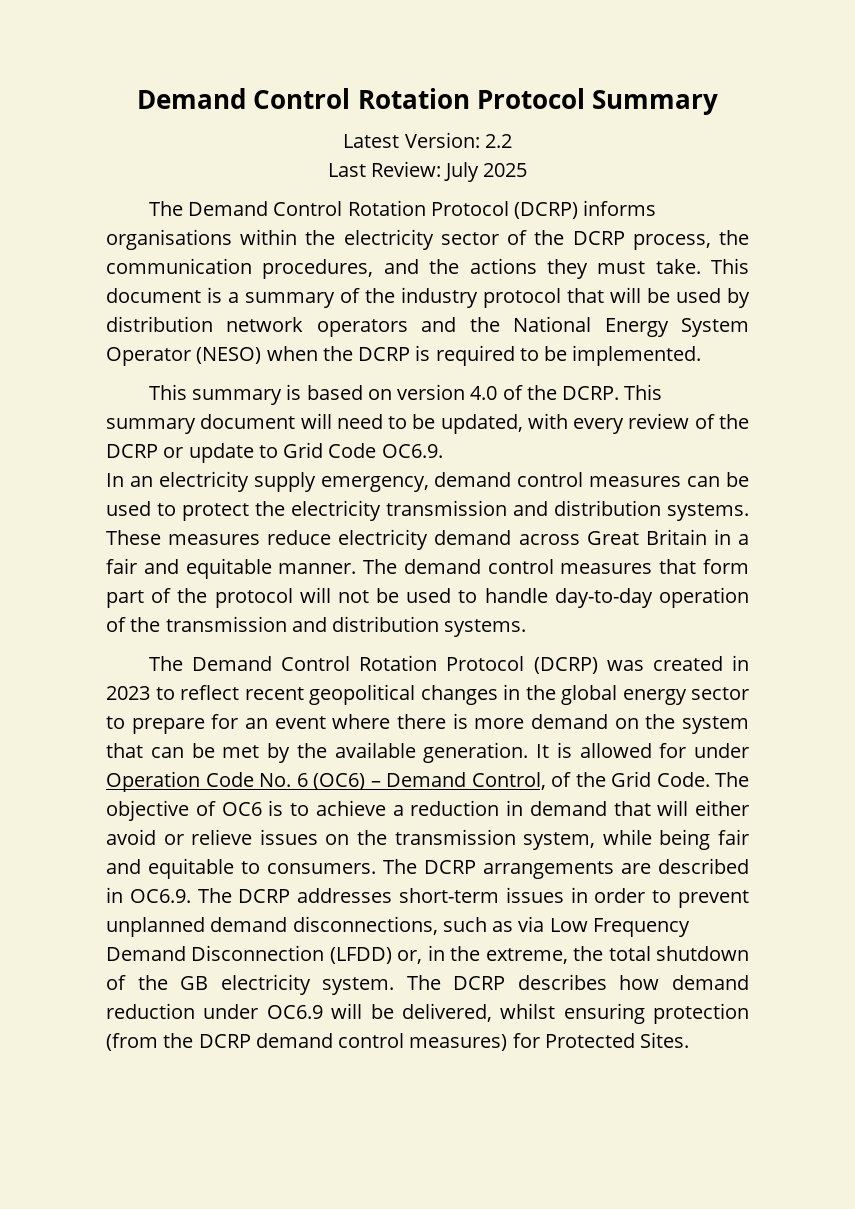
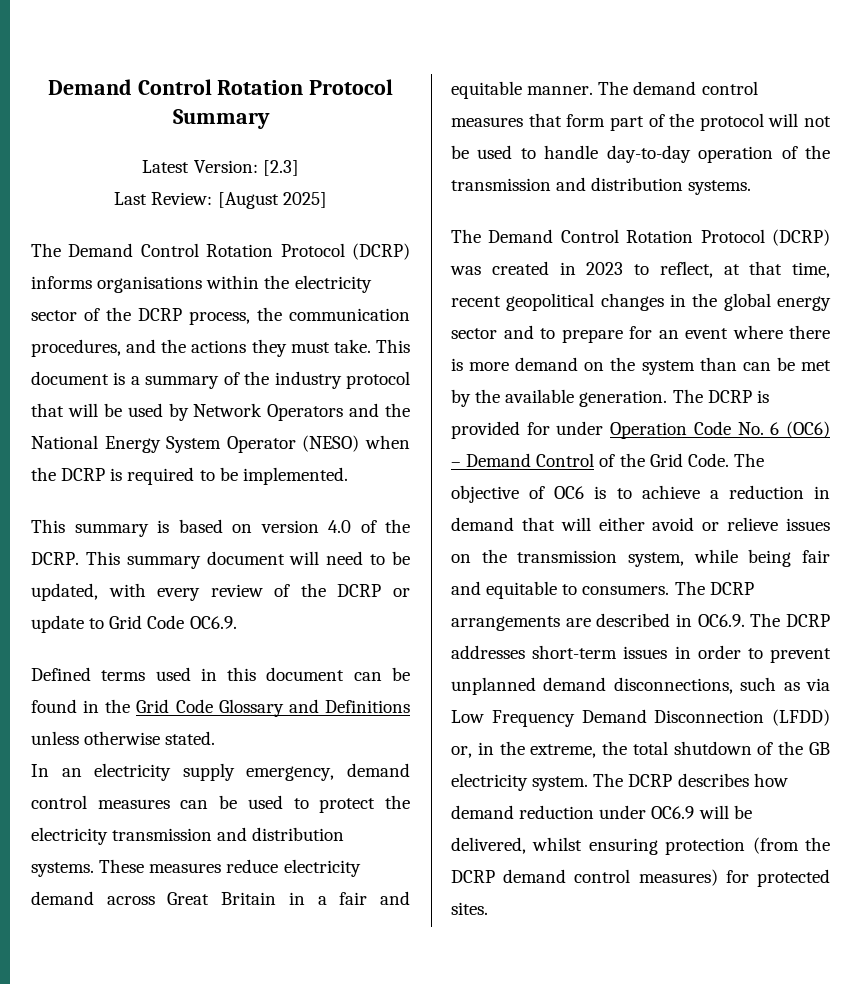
[484,134,512,148] 2.2 -> [262,160,299,176] [2.3]
[444,162,528,182] July 2025 -> [217,192,327,209] [August 2025]
[106,316,408,337] distribution network operators -> [193,403,344,421] Network Operators
(443, 451) none -> [31,667,410,681] [31,699,410,717] [31,731,216,745] // Defined terms used in this document can be found in the Grid Code Glossary and Definitions unless otherwise stated.
[180,685,239,700] reflect -> [659,261,830,278] reflect, at that time,
(749, 693) none -> [503,325,534,339] and
[106,743,143,758] that -> [699,357,737,371] than
[536,742,652,758] It is allowed -> [672,389,769,403] [451,421,520,439] The DCRP is provided
[471,772,546,790] Control, -> [536,453,595,467] Control
[544,1032,690,1048] Protected Sites. -> [757,869,830,887] [451,902,488,915] protected sites.

